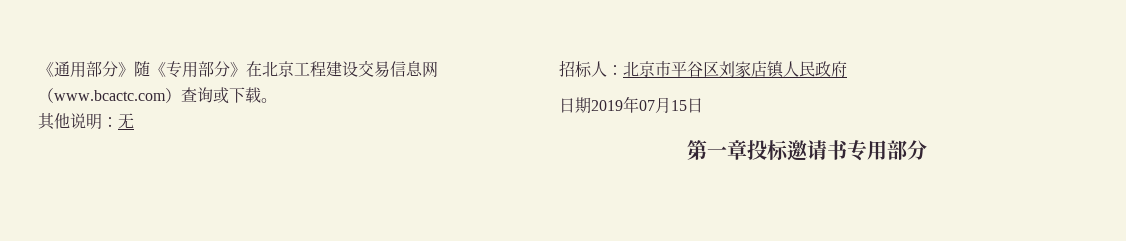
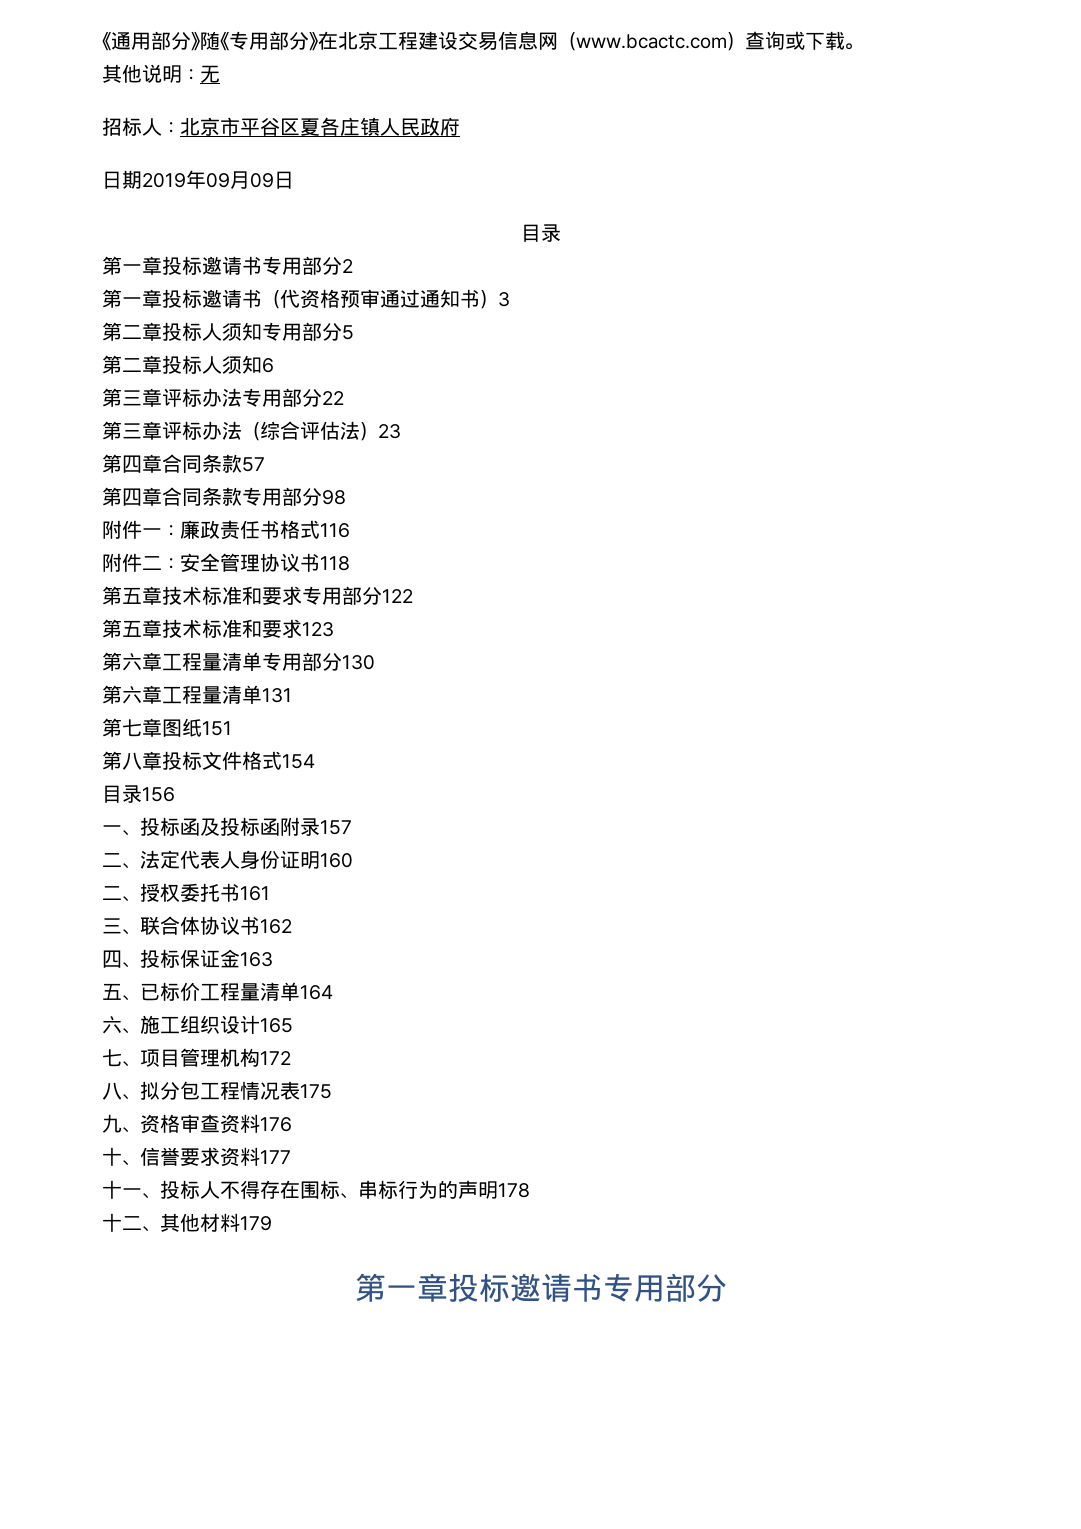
[719,61,767,78] 刘家店 -> [300,117,360,136] 夏各庄
[639,97,703,113] 07月15日 -> [206,171,294,189] [520,224,561,242] [102,256,353,275] [102,289,510,309] [102,322,354,341] [102,355,274,374] [102,388,344,407] [102,421,401,441] [102,454,265,473] [102,487,346,506] [102,520,350,540] [102,553,350,572] [102,586,413,605] [102,619,334,638] [102,652,375,671] [102,685,292,704] [102,718,232,737] [102,751,315,770] [102,785,175,803] [102,817,352,836] [102,850,353,869] [102,883,270,902] [102,916,292,935] [102,949,273,968] [102,982,333,1001] [102,1015,293,1034] [102,1048,291,1067] [102,1081,332,1100] [102,1114,292,1134] [102,1147,291,1167] [102,1180,530,1199] [102,1213,272,1232] 09月09日 // 目录 // 第一章投标邀请书专用部分2 // 第一章投标邀请书（代资格预审通过通知书）3 // 第二章投标人须知专用部分5 // 第二章投标人须知6 // 第三章评标办法专用部分22 // 第三章评标办法（综合评估法）23 // 第四章合同条款57 // 第四章合同条款专用部分98 // 附件一：廉政责任书格式116 // 附件二：安全管理协议书118 // 第五章技术标准和要求专用部分122 // 第五章技术标准和要求123 // 第六章工程量清单专用部分130 // 第六章工程量清单131 // 第七章图纸151 // 第八章投标文件格式154 // 目录156 // 一、投标函及投标函附录157 // 二、法定代表人身份证明160 // 二、授权委托书161 // 三、联合体协议书162 // 四、投标保证金163 // 五、已标价工程量清单164 // 六、施工组织设计165 // 七、项目管理机构172 // 八、拟分包工程情况表175 // 九、资格审查资料176 // 十、信誉要求资料177 // 十一、投标人不得存在围标、串标行为的声明178 // 十二、其他材料179

